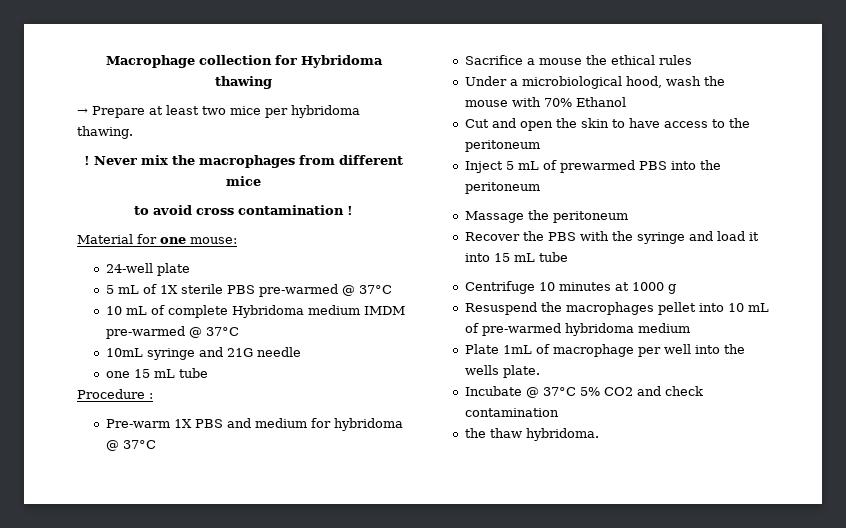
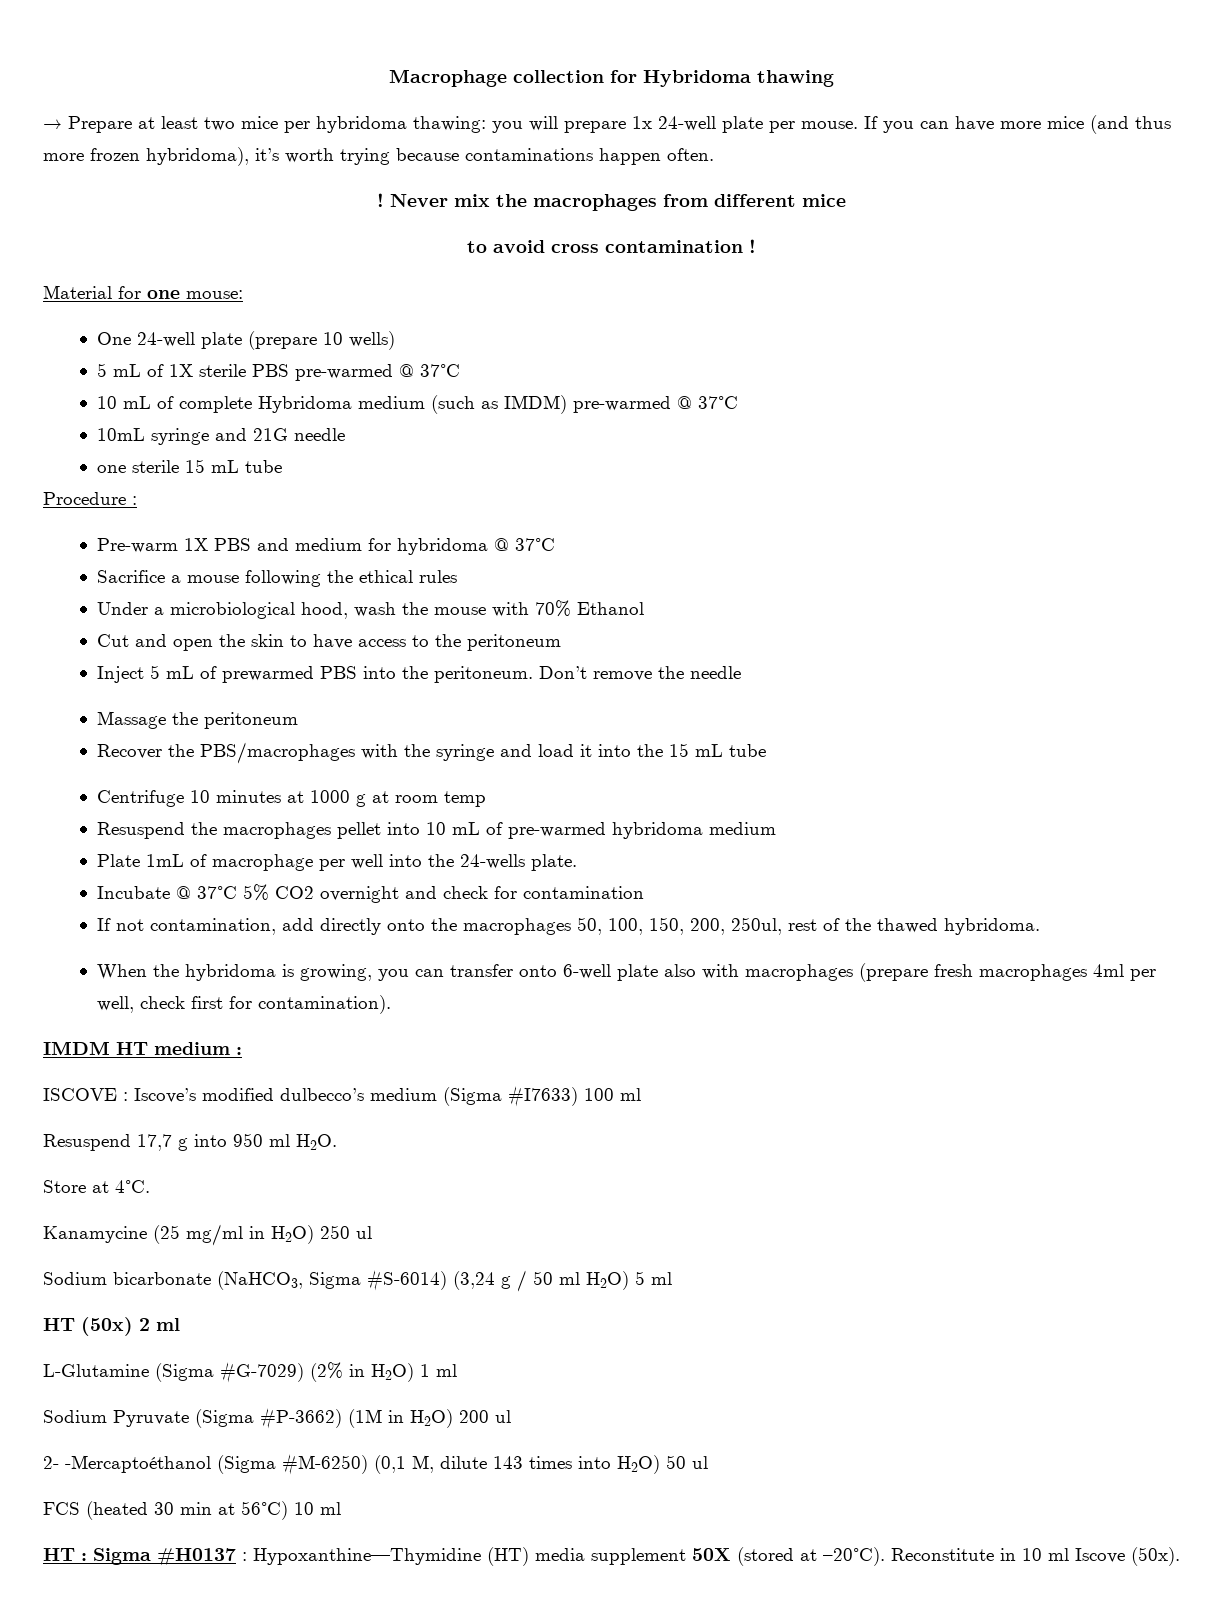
[77,126,133,139] thawing. -> [413,115,1171,134] [43,147,714,166] thawing: you will prepare 1x 24-well plate per mouse. If you can have more mice (and thus more frozen hybridoma), it’s worth trying because contaminations happen often.
[105,263,190,276] 24-well plate -> [97,331,396,350] One 24-well plate (prepare 10 wells)
[363,306,405,315] IMDM -> [431,395,568,414] (such as IMDM)
(130, 374) none -> [132,460,180,473] sterile
(582, 61) none -> [245,570,322,587] following
[464,182,540,194] peritoneum -> [434,666,742,683] peritoneum. Don’t remove the needle
[547,232,576,241] PBS -> [200,742,356,764] PBS/macrophages
(490, 257) none -> [637,744,664,757] the
(676, 289) none -> [372,791,487,807] at room temp
[464,365,499,375] wells -> [460,854,526,869] 24-wells
(633, 391) none -> [320,886,400,903] overnight
(703, 391) none -> [494,886,518,899] for
[464,428,599,441] the thaw hybridoma. -> [97,917,1041,935] [97,963,1157,982] [97,995,392,1014] [43,1041,242,1055] [43,1086,641,1107] [43,1133,337,1151] [43,1180,150,1193] [43,1224,372,1246] [43,1270,672,1292] [43,1317,180,1336] [43,1362,457,1383] [43,1408,511,1429] [43,1454,708,1475] [43,1501,341,1520] [43,1547,1180,1566] If not contamination, add directly onto the macrophages 50, 100, 150, 200, 250ul, rest of the thawed hybridoma. // When the hybridoma is growing, you can transfer onto 6-well plate also with macrophages (prepare fresh macrophages 4ml per well, check first for contamination). // IMDM HT medium : // ISCOVE : Iscove’s modified dulbecco’s medium (Sigma #I7633) 100 ml // Resuspend 17,7 g into 950 ml H2O. // Store at 4°C. // Kanamycine (25 mg/ml in H2O) 250 ul // Sodium bicarbonate (NaHCO3, Sigma #S-6014) (3,24 g / 50 ml H2O) 5 ml // HT (50x) 2 ml // L-Glutamine (Sigma #G-7029) (2% in H2O) 1 ml // Sodium Pyruvate (Sigma #P-3662) (1M in H2O) 200 ul // 2- -Mercaptoéthanol (Sigma #M-6250) (0,1 M, dilute 143 times into H2O) 50 ul // FCS (heated 30 min at 56°C) 10 ml // HT : Sigma #H0137 : Hypoxanthine—Thymidine (HT) media supplement 50X (stored at –20°C). Reconstitute in 10 ml Iscove (50x).

